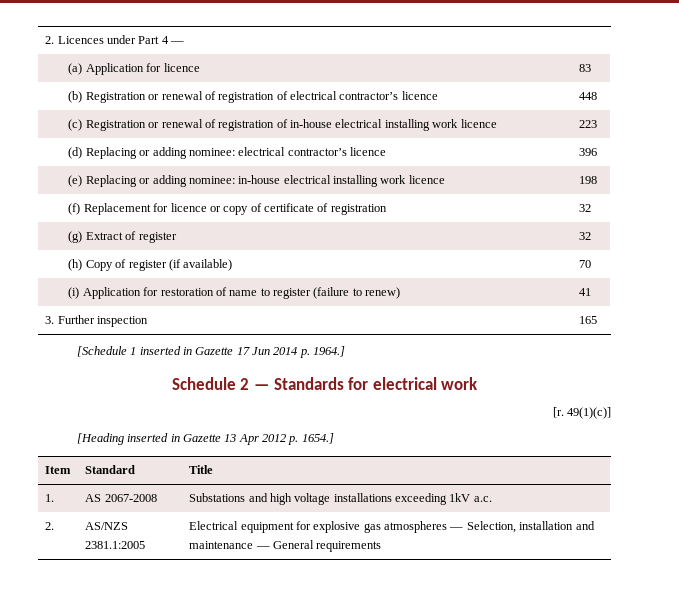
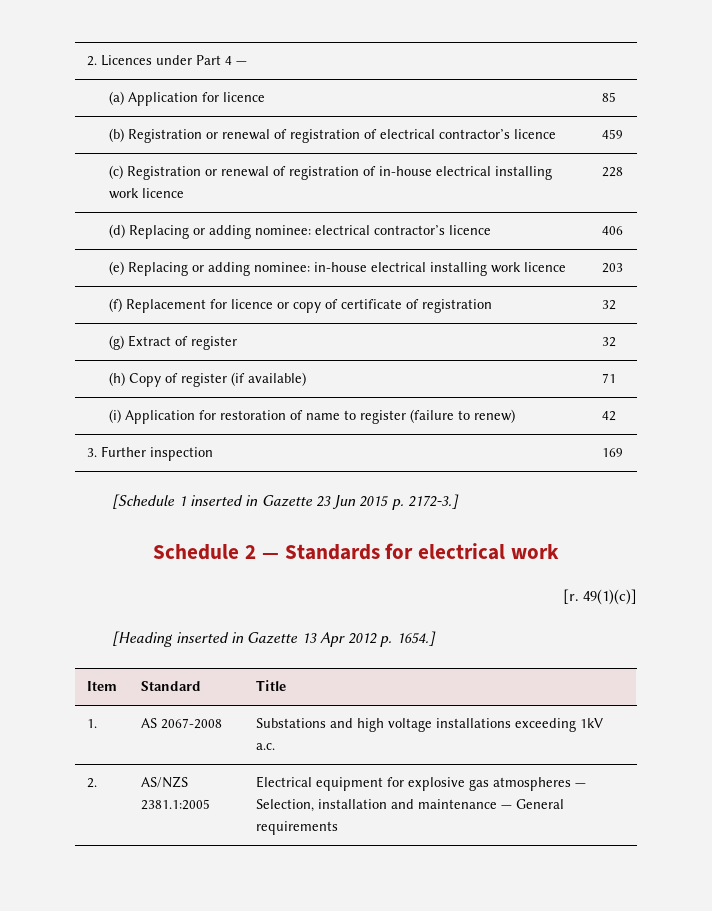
[579,64,592,72] 83 -> [601,92,616,102] 85
[579,92,598,100] 448 -> [601,129,623,139] 459
[579,120,598,128] 223 -> [601,167,623,177] 228
[579,148,598,156] 396 -> [601,226,623,235] 406
[579,176,598,184] 198 -> [601,263,623,273] 203
[579,260,592,268] 70 -> [601,373,616,383] 71
[579,288,592,296] 41 -> [601,411,616,421] 42
[579,316,598,324] 165 -> [601,448,623,457] 169
[236,346,346,358] 17 Jun 2014 p. 1964.] -> [315,494,460,510] 23 Jun 2015 p. 2172-3.]

